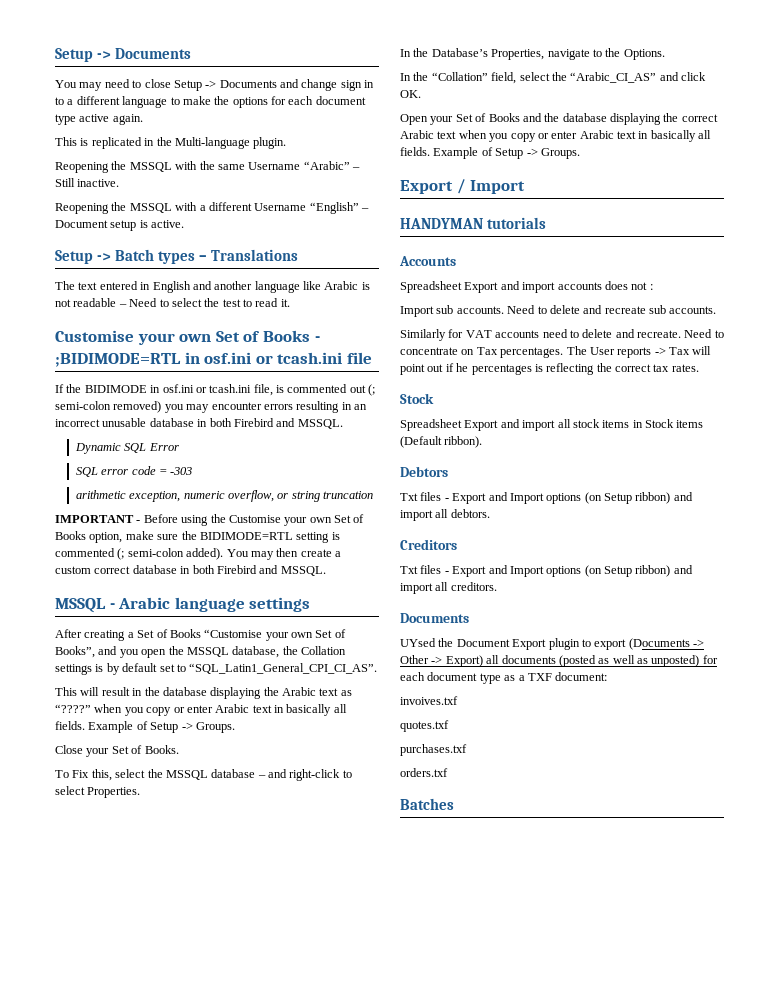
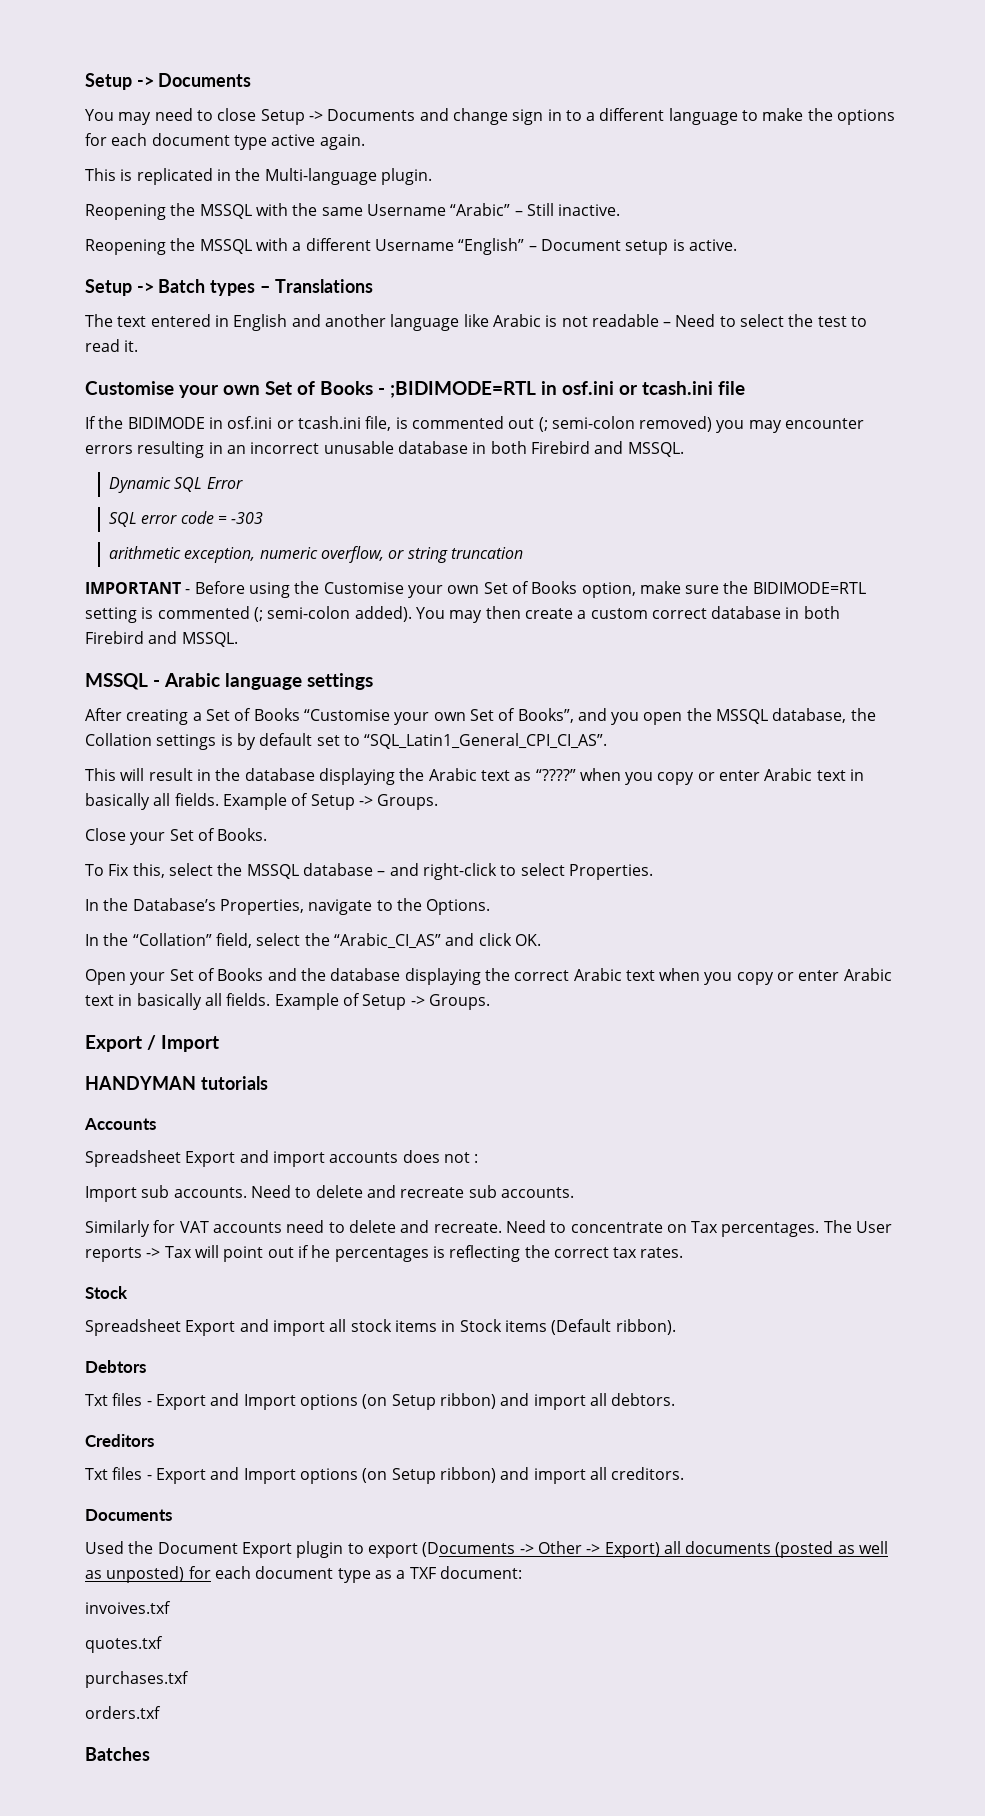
[400,638,436,647] UYsed -> [85,1541,124,1554] Used

